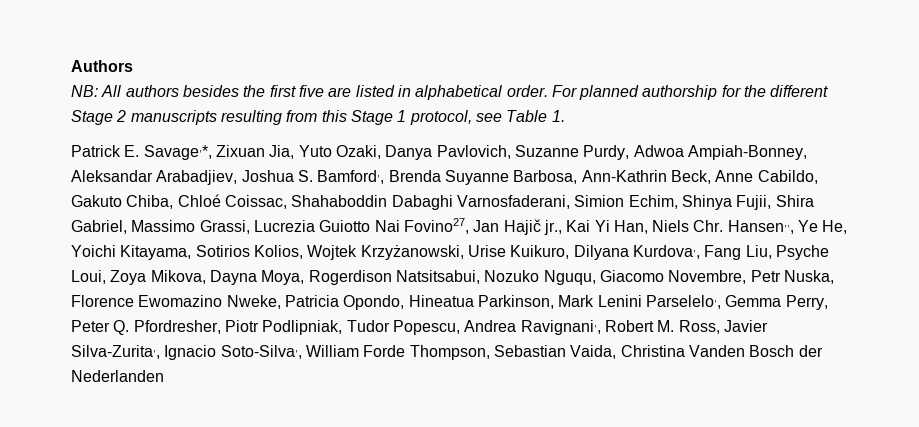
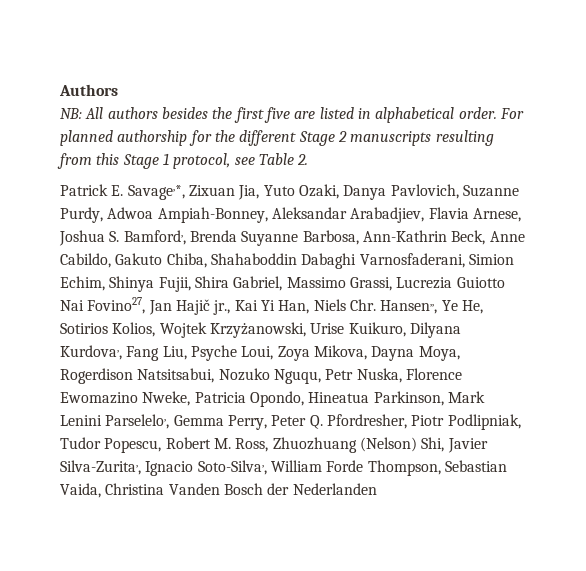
[551,110,565,122] 1. -> [297,154,309,165] 2.
(238, 177) none -> [428,207,521,222] Flavia Arnese,
[177,194,287,209] Chloé Coissac, -> (207, 260) none
[71,245,192,260] Yoichi Kitayama, -> (483, 307) none
[599,270,747,284] Giacomo Novembre, -> (321, 376) none
[464,320,601,335] Andrea Ravignani,, -> (162, 445) none
(720, 327) none -> [272,437,445,453] Zhuozhuang (Nelson) Shi,

